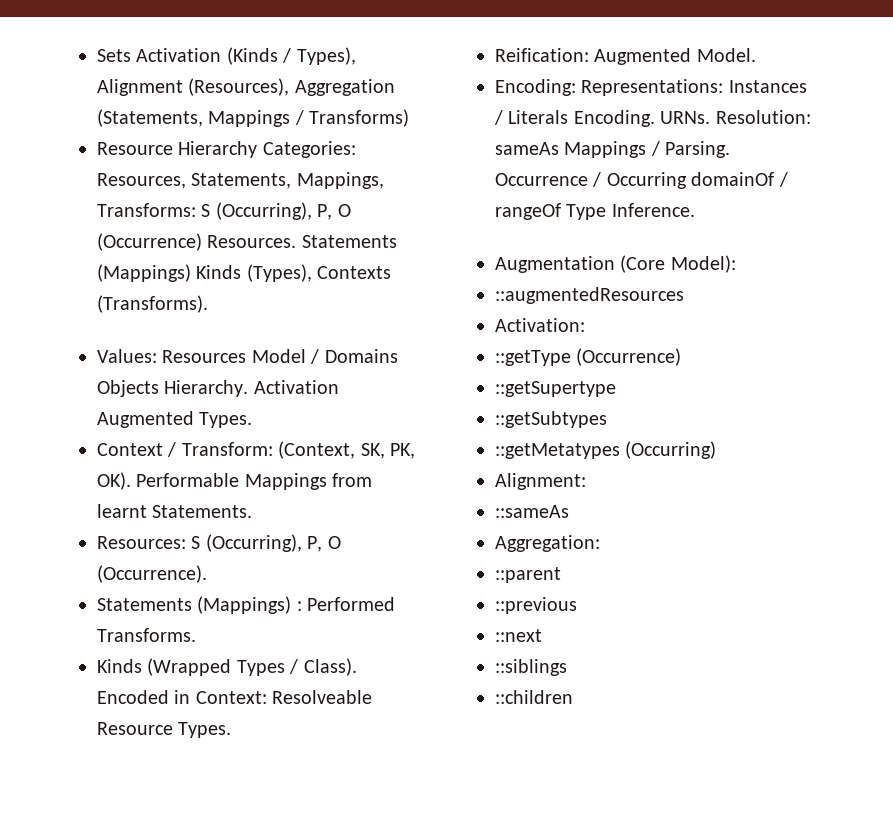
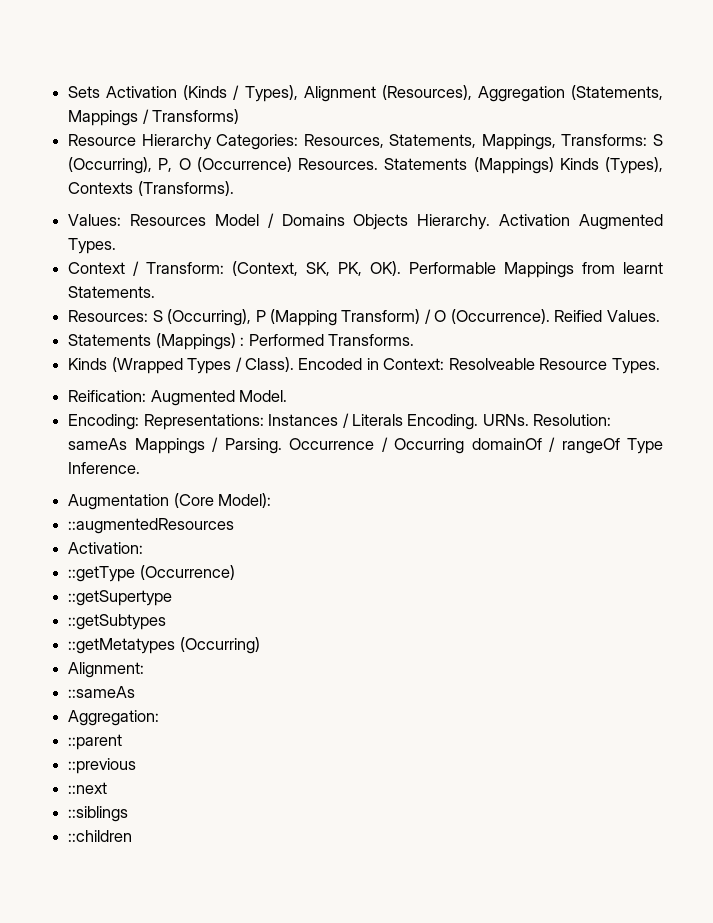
[307,536,323,552] P, -> [255,309,431,326] P (Mapping Transform) /
(207, 574) none -> [554,310,660,322] Reified Values.

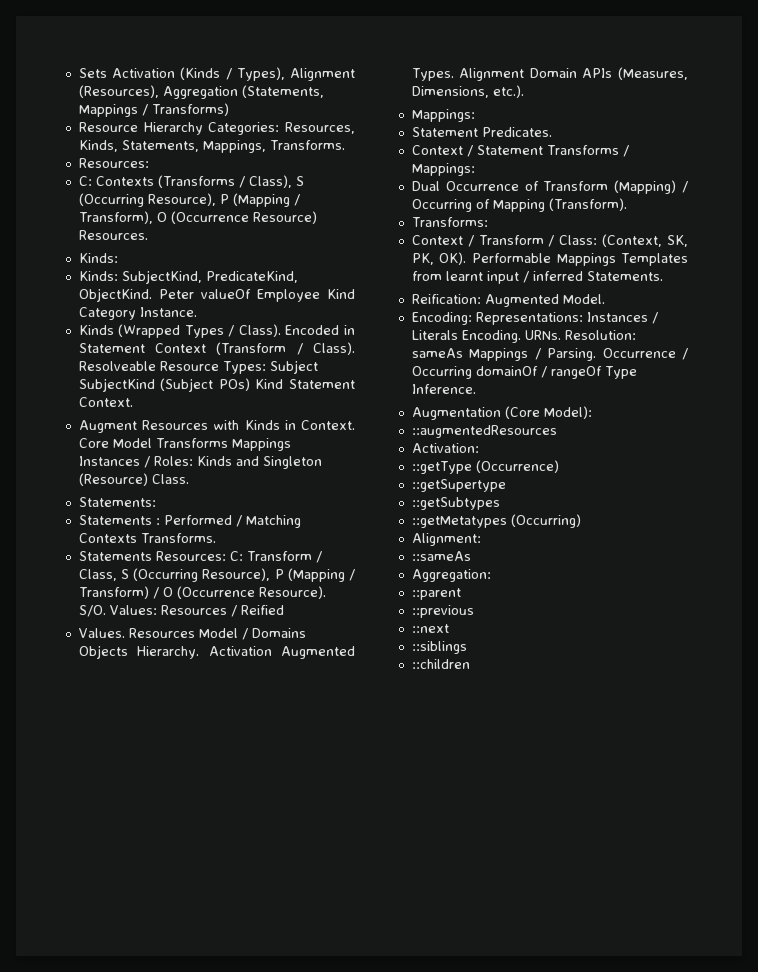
(384, 141) none -> [78,140,118,152] Kinds,
[561,134,663,146] [68,157,663,174] [68,181,234,196] [68,214,122,226] Transforms: S (Occurring), P, O (Occurrence) Resources. Statements (Mappings) Kinds (Types), Contexts (Transforms). // Values: -> [269,140,345,150] [78,158,149,168] [78,175,304,188] [78,193,300,207] [78,211,317,224] [78,230,148,240] [78,253,118,263] [78,270,298,284] [78,288,355,302] [78,307,197,320] [78,324,355,338] [78,342,355,355] [78,360,318,374] [78,378,355,392] [78,397,133,407] [78,420,356,433] [78,438,291,451] [78,456,322,469] [78,473,189,486] [78,497,156,507] [78,515,301,528] [78,533,216,543] [78,551,322,563] [78,568,356,582] [78,586,326,599] [78,605,284,617] [78,628,125,638] Transforms. // Resources: // C: Contexts (Transforms / Class), S (Occurring Resource), P (Mapping / Transform), O (Occurrence Resource) Resources. // Kinds: // Kinds: SubjectKind, PredicateKind, ObjectKind. Peter valueOf Employee Kind Category Instance. // Kinds (Wrapped Types / Class). Encoded in Statement Context (Transform / Class). Resolveable Resource Types: Subject SubjectKind (Subject POs) Kind Statement Context. // Augment Resources with Kinds in Context. Core Model Transforms Mappings Instances / Roles: Kinds and Singleton (Resource) Class. // Statements: // Statements : Performed / Matching Contexts Transforms. // Statements Resources: C: Transform / Class, S (Occurring Resource), P (Mapping / Transform) / O (Occurrence Resource). S/O. Values: Resources / Reified // Values.
[68,261,225,276] // Context / Transform: -> [459,67,688,81] [411,85,524,98] [411,109,475,122] [411,127,552,137] [411,145,629,157] [411,163,475,176] [411,180,688,194] [411,198,627,212] [411,217,488,227] [411,235,598,247] Alignment Domain APIs (Measures, Dimensions, etc.). // Mappings: // Statement Predicates. // Context / Statement Transforms / Mappings: // Dual Occurrence of Transform (Mapping) / Occurring of Mapping (Transform). // Transforms: // Context / Transform / Class:
(575, 270) none -> [621,253,689,266] Templates
[68,286,156,298] [68,309,660,326] [68,333,414,350] [68,357,660,374] Statements. // Resources: S (Occurring), P (Mapping Transform) / O (Occurrence). Reified Values. // Statements (Mappings) : Performed Transforms. // Kinds (Wrapped Types / Class). Encoded in Context: Resolveable Resource Types. -> [486,271,663,284] input / inferred Statements.

